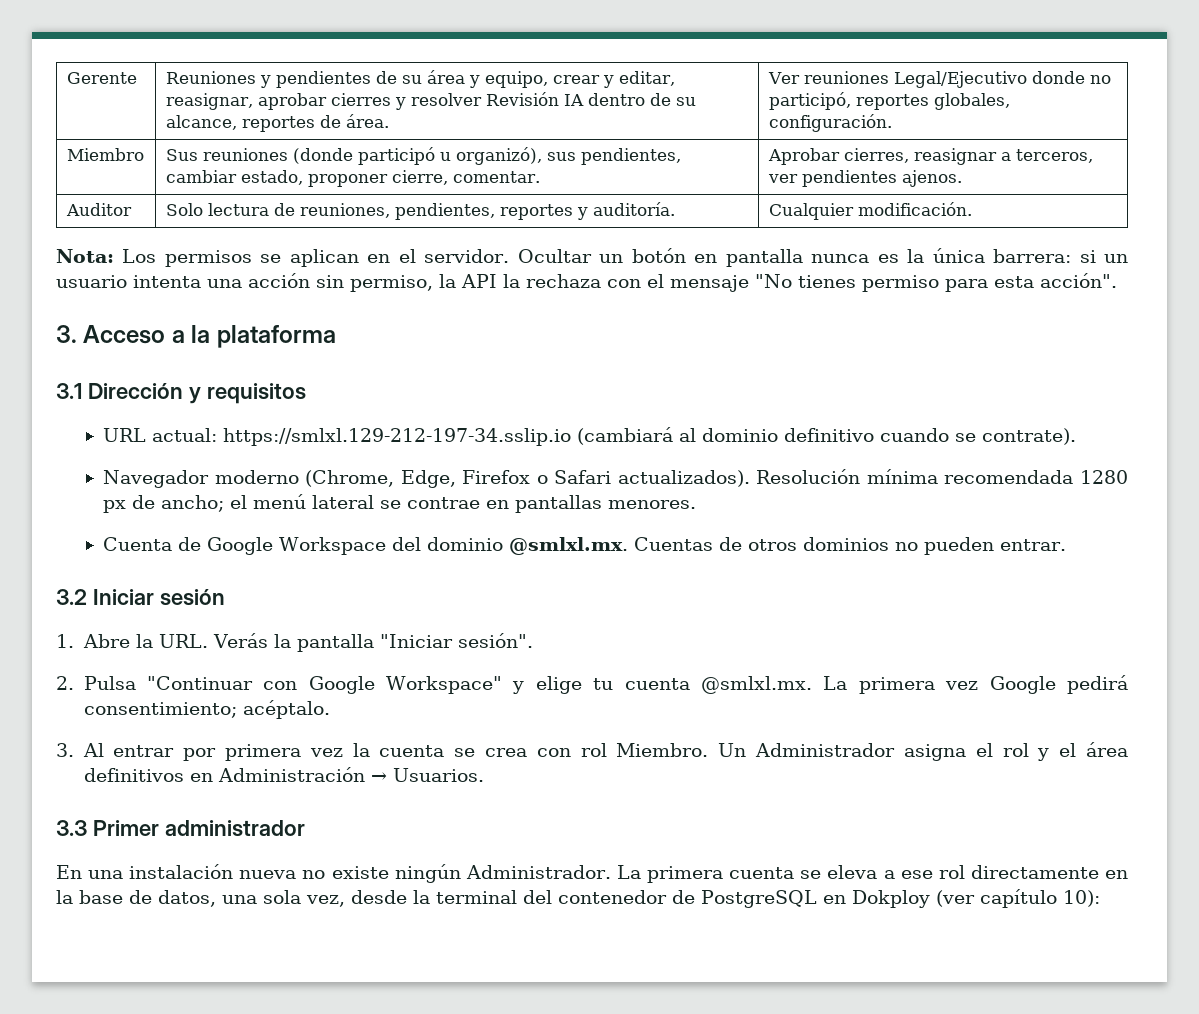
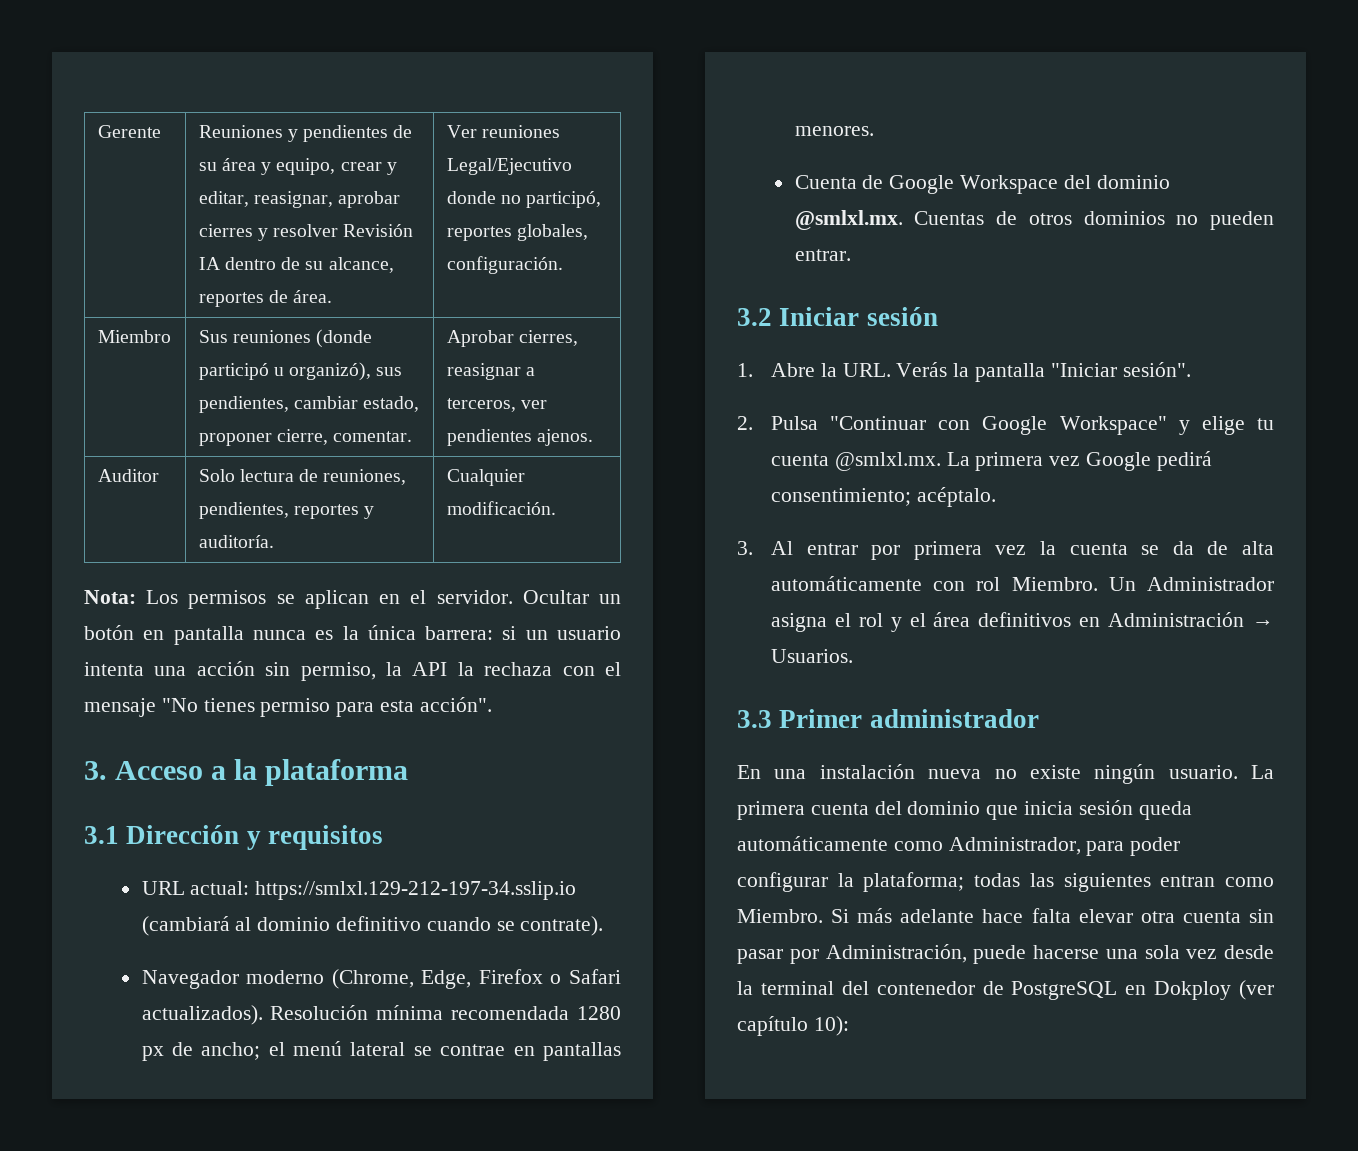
[485,748,528,757] crea -> [1172,541,1274,555] [770,576,922,591] da de alta automáticamente
[465,865,611,879] Administrador. -> [1168,765,1238,779] usuario.
[800,865,1128,879] [56,890,216,907] se eleva a ese rol directamente en la base de datos, -> [874,800,1192,820] [737,836,1181,856] [737,872,1274,892] [737,908,1274,923] [737,944,1099,964] del dominio que inicia sesión queda automáticamente como Administrador, para poder configurar la plataforma; todas las siguientes entran como Miembro. Si más adelante hace falta elevar otra cuenta sin pasar por Administración, puede hacerse
[306,895,345,907] vez, -> [1186,949,1218,959] vez

